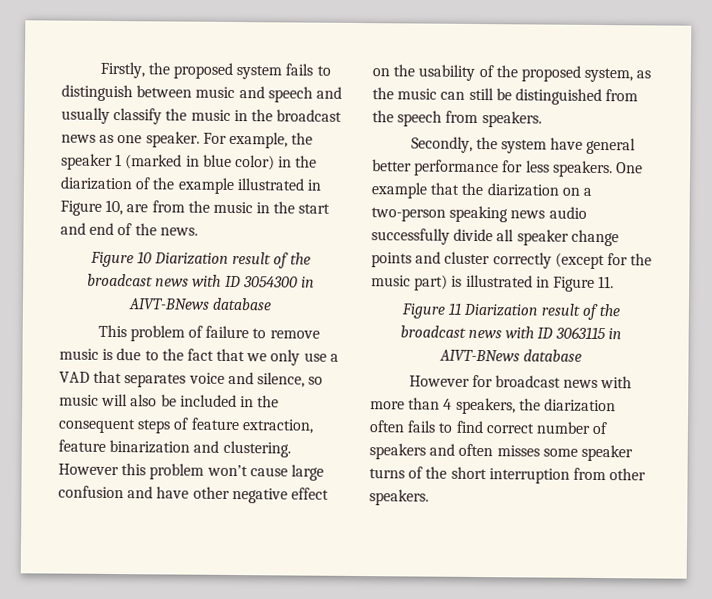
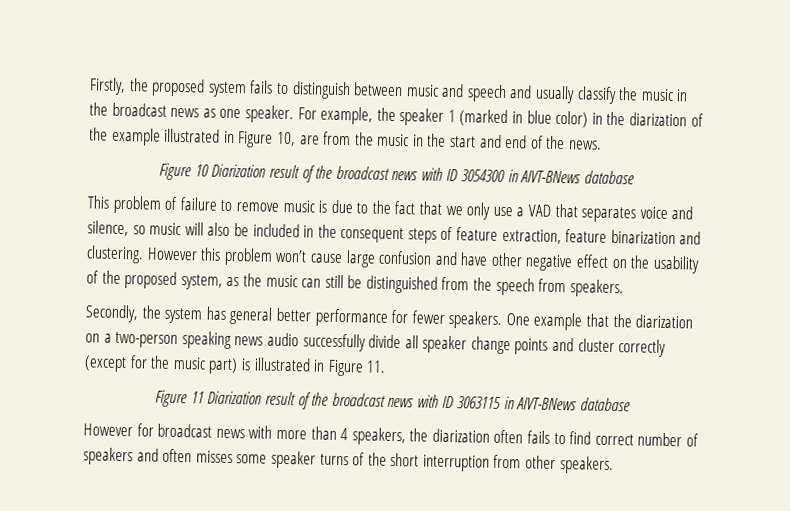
[550,137,584,150] have -> [205,306,227,320] has
[525,160,550,173] less -> [411,310,445,324] fewer

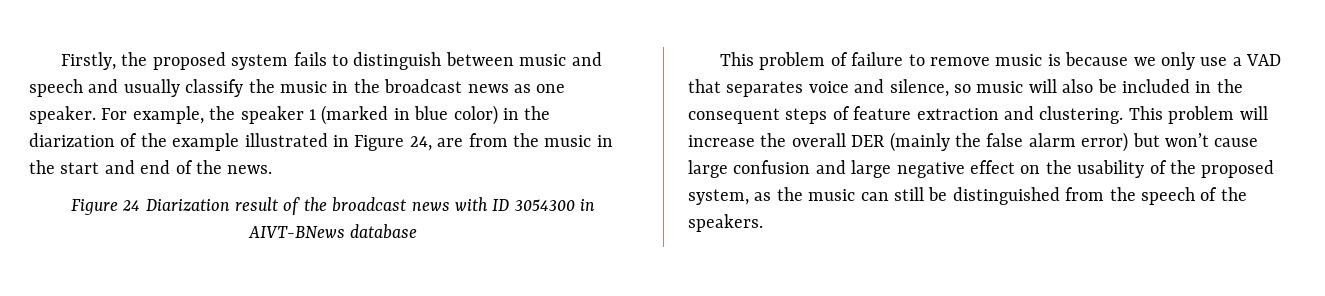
[275,131,296,147] 10, -> [409,136,432,151] 24,
[194,164,209,177] 10 -> [122,200,141,211] 24
[330,199,443,215] due to the fact that -> [1065,52,1129,66] because
[501,228,702,245] [86,245,273,266] extraction, feature binarization and clustering. However this problem -> [916,106,1268,124] [688,132,1160,152] extraction and clustering. This problem will increase the overall DER (mainly the false alarm error) but
[460,252,523,267] have other -> [851,160,892,178] large
[538,278,624,298] [85,304,694,331] [85,331,667,357] [84,355,387,377] [155,389,631,412] [83,423,700,447] [83,447,557,472] from speakers. // Secondly, the system has general better performance for fewer speakers. One example that the diarization on a two-person speaking news audio successfully divide all speaker change points and cluster correctly (except for the music part) is illustrated in Figure 11. // Figure 11 Diarization result of the broadcast news with ID 3063115 in AIVT-BNews database // However for broadcast news with more than 4 speakers, the diarization often fails to find correct number of speakers and often misses some speaker turns of the short interruption from other -> [1200,187,1247,201] of the

